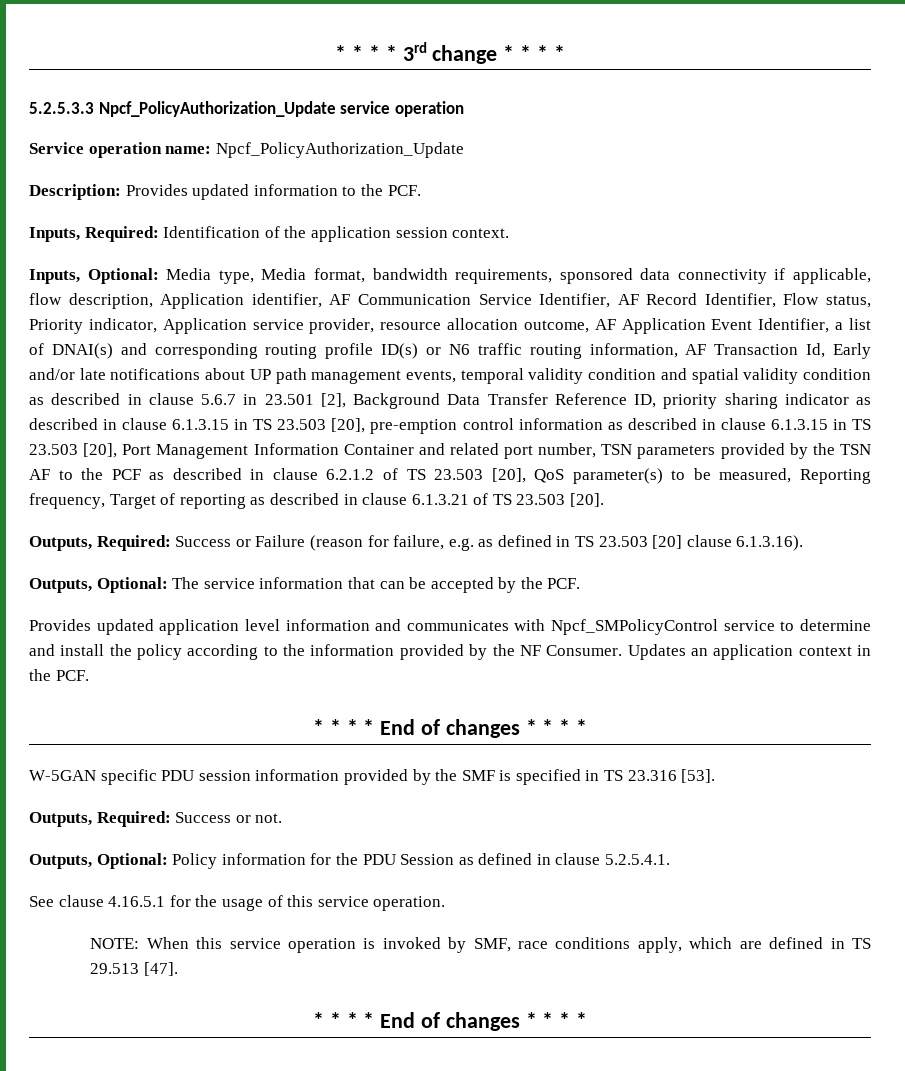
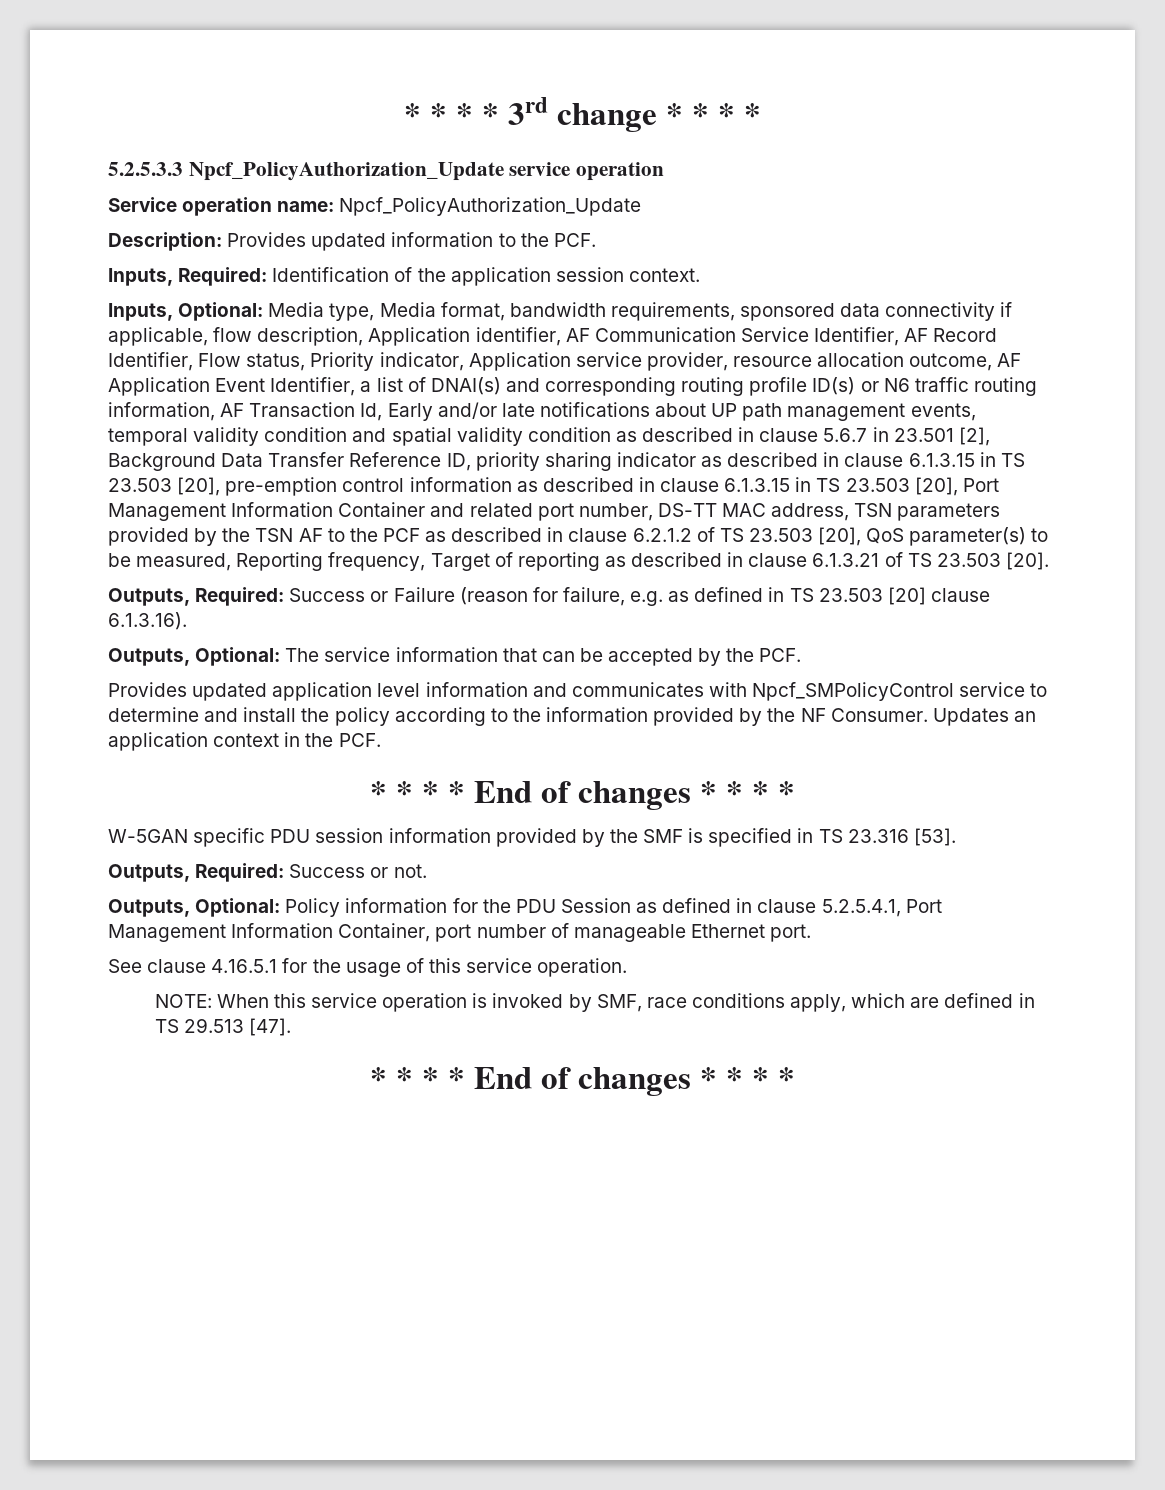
(597, 450) none -> [657,503,850,521] DS-TT MAC address,
[605,854,671,865] 5.2.5.4.1. -> [821,899,942,917] [108,923,812,942] 5.2.5.4.1, Port Management Information Container, port number of manageable Ethernet port.

